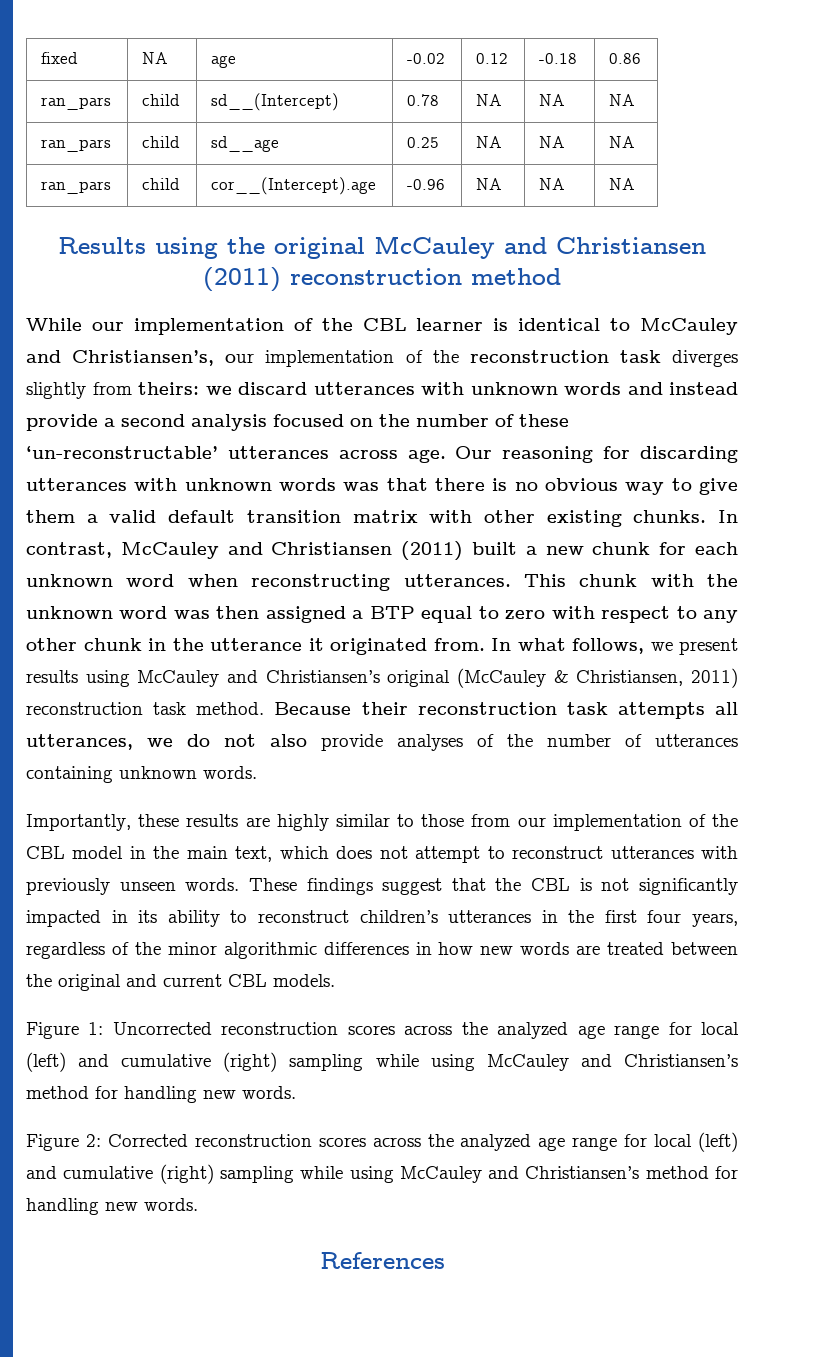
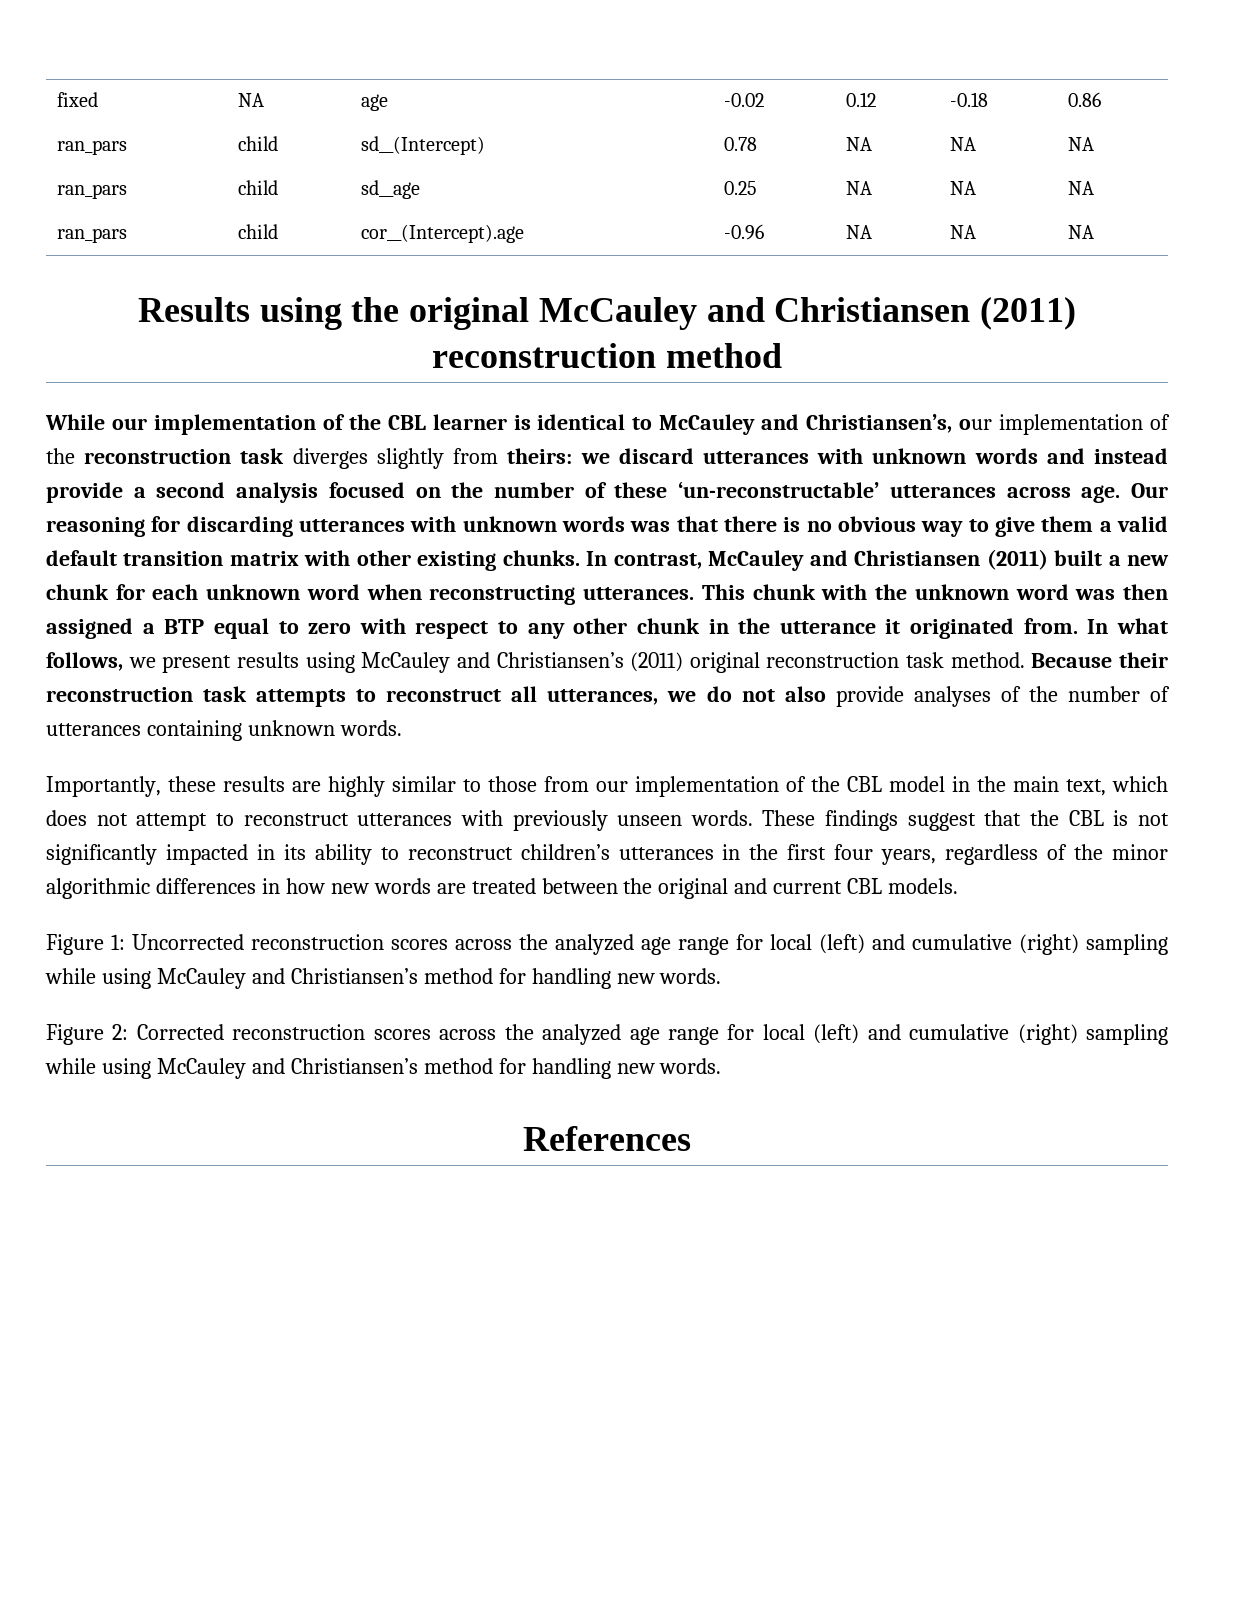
[387,668,738,688] original (McCauley & Christiansen, 2011) -> [630,652,760,673] (2011) original
(705, 710) none -> [356,689,502,702] to reconstruct

